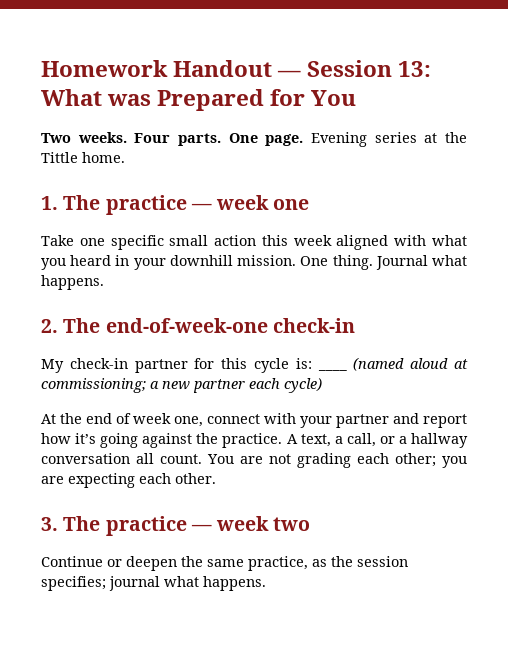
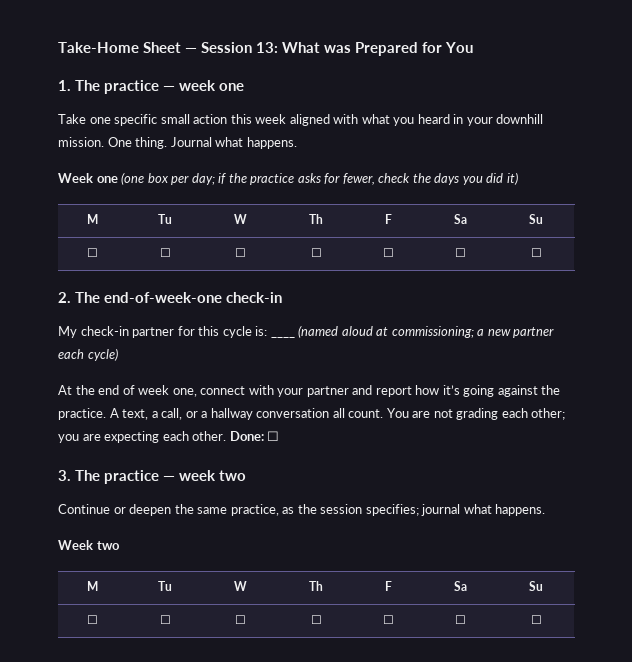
[41,60,273,77] Homework Handout -> [58,42,182,53] Take-Home Sheet
[41,132,467,147] [41,152,125,163] // Two weeks. Four parts. One page. Evening series at the Tittle home. -> (474, 47) none
(104, 282) none -> [58,172,518,185] [87,214,98,224] [158,214,172,224] [234,214,247,224] [309,214,323,224] [385,214,392,224] [453,214,467,224] [529,214,543,224] [87,248,98,257] [159,248,171,257] [235,248,246,257] [310,248,322,257] [383,248,394,257] [454,248,466,257] [530,248,542,257] // Week one (one box per day; if the practice asks for fewer, check the days you did it) // M | Tu | W | Th | F | Sa | Su // ☐ | ☐ | ☐ | ☐ | ☐ | ☐ | ☐
(216, 478) none -> [229,431,280,441] Done: ☐
(266, 583) none -> [58,540,120,550] [87,581,98,591] [158,581,172,591] [234,581,247,591] [309,581,323,591] [385,581,392,591] [453,581,467,591] [529,581,543,591] [87,615,98,624] [159,615,171,624] [235,615,246,624] [310,615,322,624] [383,615,394,624] [454,615,466,624] [530,615,542,624] // Week two // M | Tu | W | Th | F | Sa | Su // ☐ | ☐ | ☐ | ☐ | ☐ | ☐ | ☐

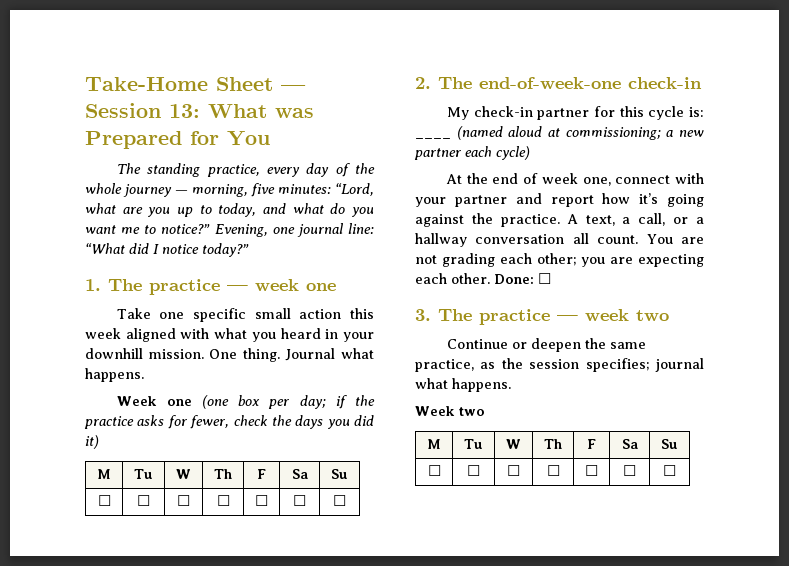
(474, 47) none -> [116,163,375,177] [85,183,374,197] [85,203,374,217] [85,223,374,237] [85,243,249,257] // The standing practice, every day of the whole journey — morning, five minutes: “Lord, what are you up to today, and what do you want me to notice?” Evening, one journal line: “What did I notice today?”

